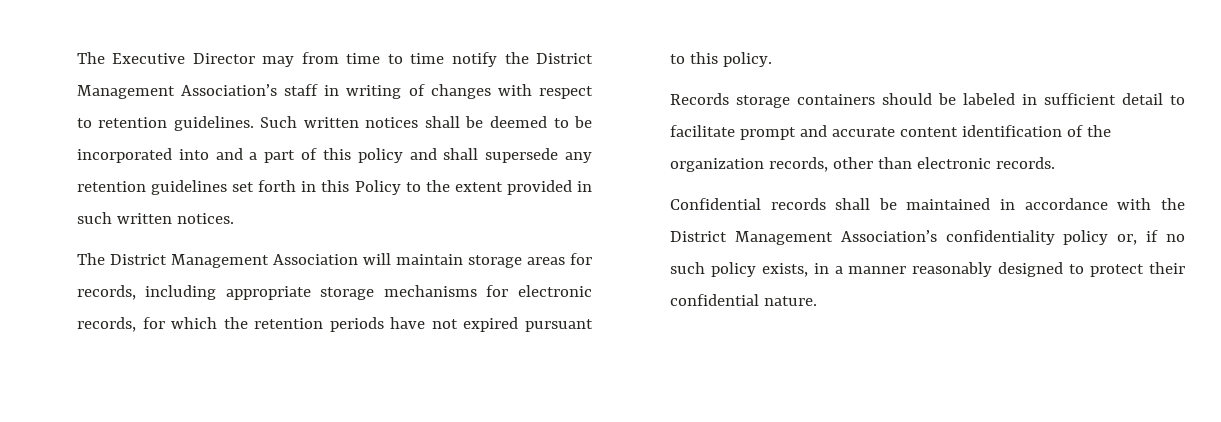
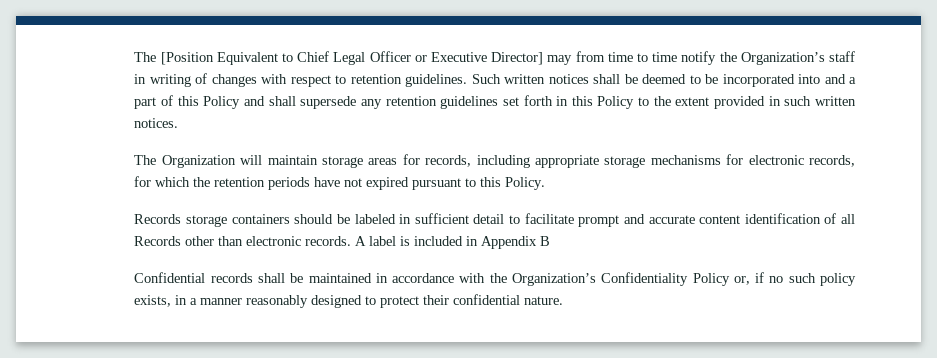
[76,52,255,64] The Executive Director -> [134,51,544,65] The [Position Equivalent to Chief Legal Officer or Executive Director]
[536,53,593,64] [76,84,278,99] District Management Association’s -> [740,52,825,65] Organization’s
[357,148,403,163] policy -> [203,96,241,109] Policy
[109,254,358,268] District Management Association -> [161,155,236,168] Organization
[722,52,772,67] policy. -> [505,177,546,190] Policy.
[1086,125,1111,137] [669,157,828,172] the organization records, -> [840,214,855,224] [134,236,182,246] all Records
(1055, 163) none -> [355,236,551,249] A label is included in Appendix B
[669,230,1109,245] District Management Association’s confidentiality policy -> [511,272,730,286] Organization’s Confidentiality Policy

